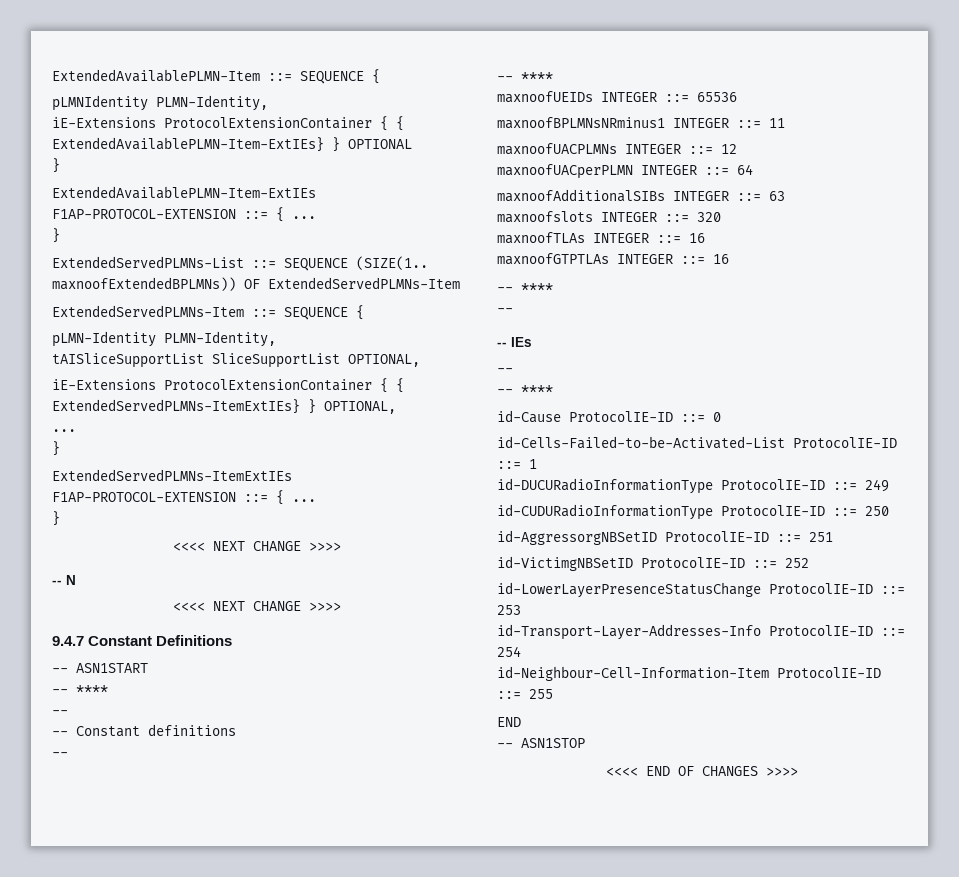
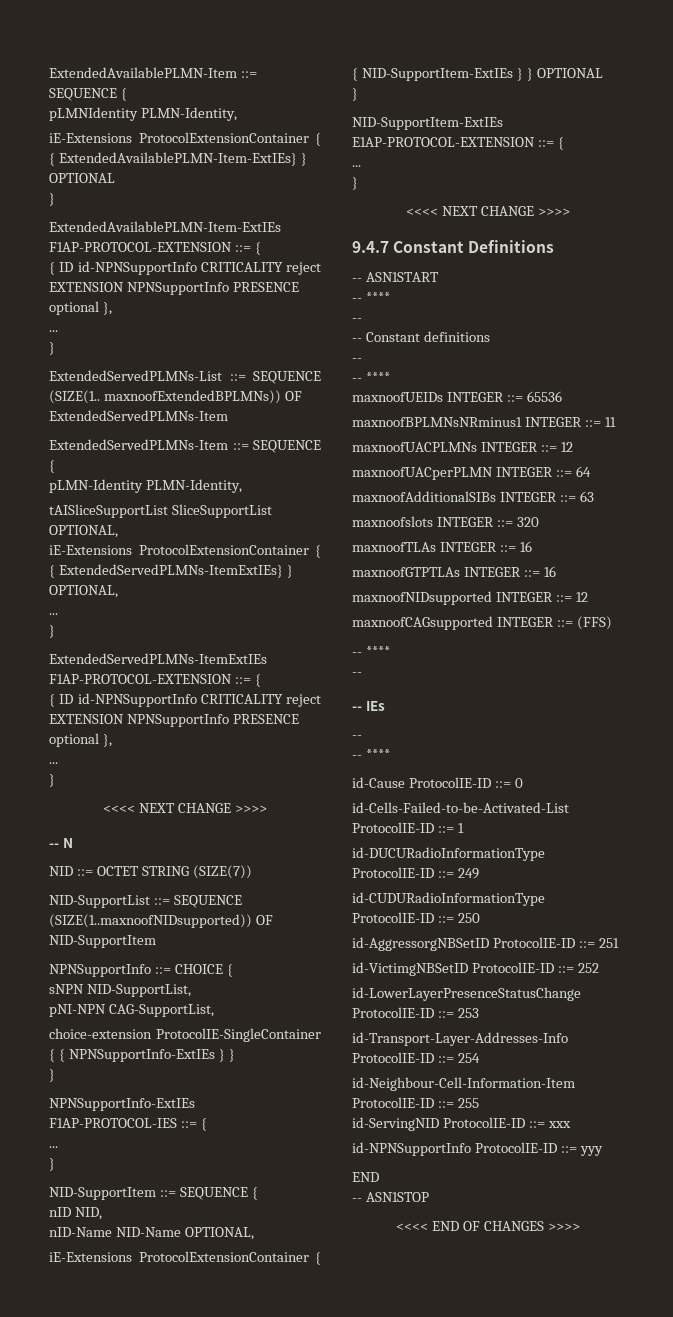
(284, 214) none -> [49,261,321,275] [49,282,299,295] [49,301,112,315] // { ID id-NPNSupportInfo CRITICALITY reject EXTENSION NPNSupportInfo PRESENCE optional }, //
(284, 497) none -> [49,693,321,707] [49,714,299,727] [49,733,112,747] // { ID id-NPNSupportInfo CRITICALITY reject EXTENSION NPNSupportInfo PRESENCE optional }, //
(76, 580) none -> [49,865,252,879] [49,895,242,908] [49,914,273,928] [49,935,156,948] [49,964,233,977] [49,984,191,997] [49,1004,214,1017] [49,1028,322,1042] [49,1049,235,1062] [49,1069,55,1082] [49,1098,195,1111] [49,1118,207,1131] [49,1146,58,1148] [49,1158,55,1171] [49,1187,258,1200] [49,1207,102,1220] [49,1227,254,1240] [49,1251,321,1265] [352,68,603,81] [352,88,358,101] [352,117,503,130] [352,137,564,150] [352,165,361,167] [352,177,358,190] // NID ::= OCTET STRING (SIZE(7)) // NID-SupportList ::= SEQUENCE (SIZE(1..maxnoofNIDsupported)) OF NID-SupportItem // NPNSupportInfo ::= CHOICE { // sNPN NID-SupportList, // pNI-NPN CAG-SupportList, // choice-extension ProtocolIE-SingleContainer { { NPNSupportInfo-ExtIEs } } // } // NPNSupportInfo-ExtIEs F1AP-PROTOCOL-IES ::= { // ... // } // NID-SupportItem ::= SEQUENCE { // nID NID, // nID-Name NID-Name OPTIONAL, // iE-Extensions ProtocolExtensionContainer { { NID-SupportItem-ExtIEs } } OPTIONAL // } // NID-SupportItem-ExtIEs E1AP-PROTOCOL-EXTENSION ::= { // ... // }
(729, 259) none -> [352,591,588,605] [352,616,612,630] // maxnoofNIDsupported INTEGER ::= 12 // maxnoofCAGsupported INTEGER ::= (FFS)
(553, 694) none -> [352,1117,571,1131] [352,1142,603,1156] // id-ServingNID ProtocolIE-ID ::= xxx // id-NPNSupportInfo ProtocolIE-ID ::= yyy

